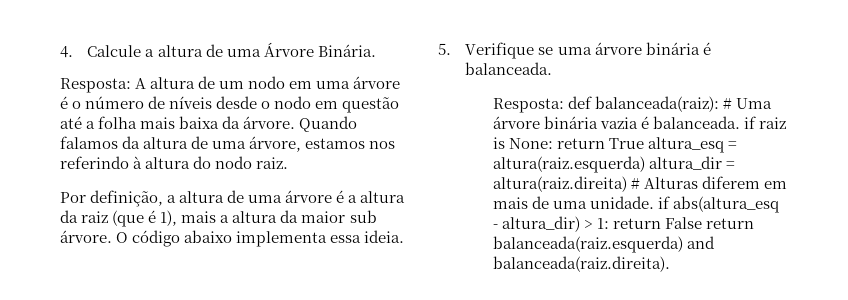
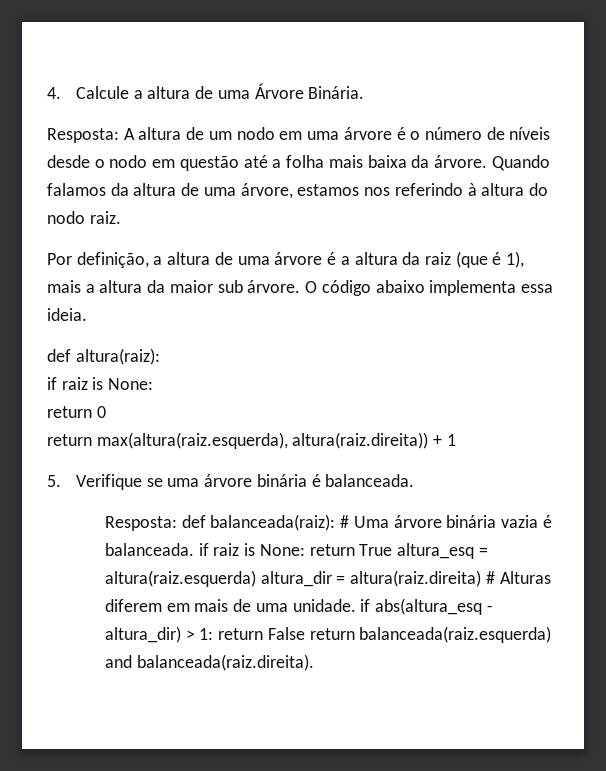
(405, 236) none -> [47,348,160,365] [47,377,154,390] [47,406,106,418] [47,432,456,449] // def altura(raiz): // if raiz is None: // return 0 // return max(altura(raiz.esquerda), altura(raiz.direita)) + 1

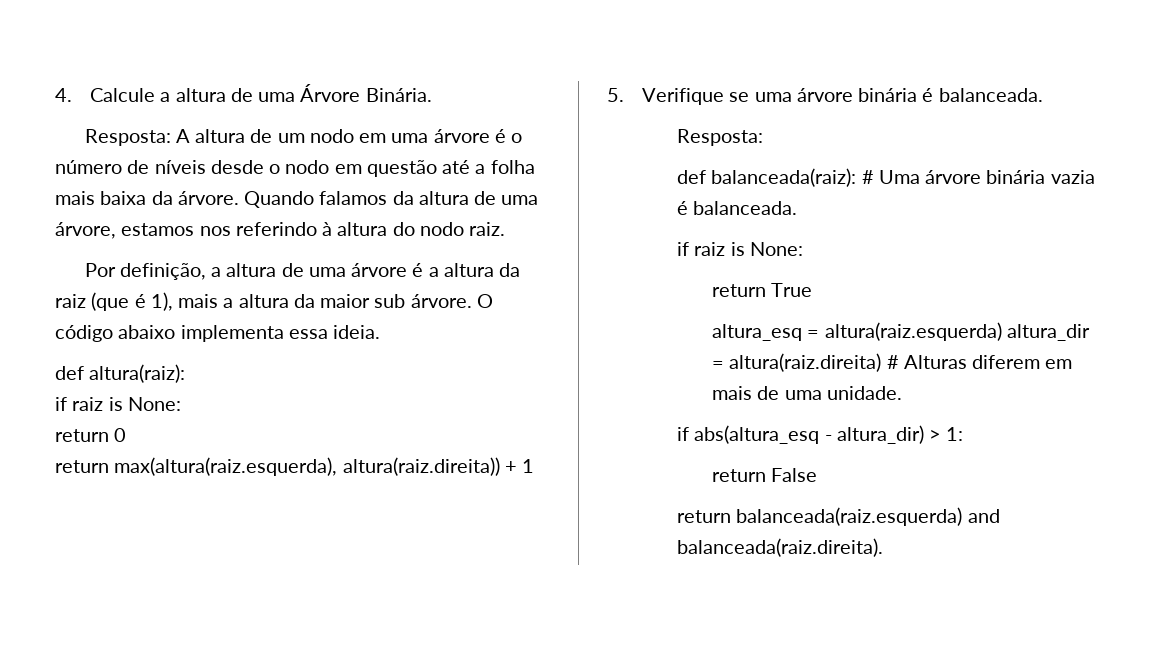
(177, 523) none -> (764, 137) //
[198,543,305,556] if raiz is None: -> [677,242,803,256] // if raiz is None: //
(393, 550) none -> (813, 290) //
(356, 605) none -> (902, 393) //
(214, 634) none -> (964, 434) //
(305, 633) none -> (818, 475) //

